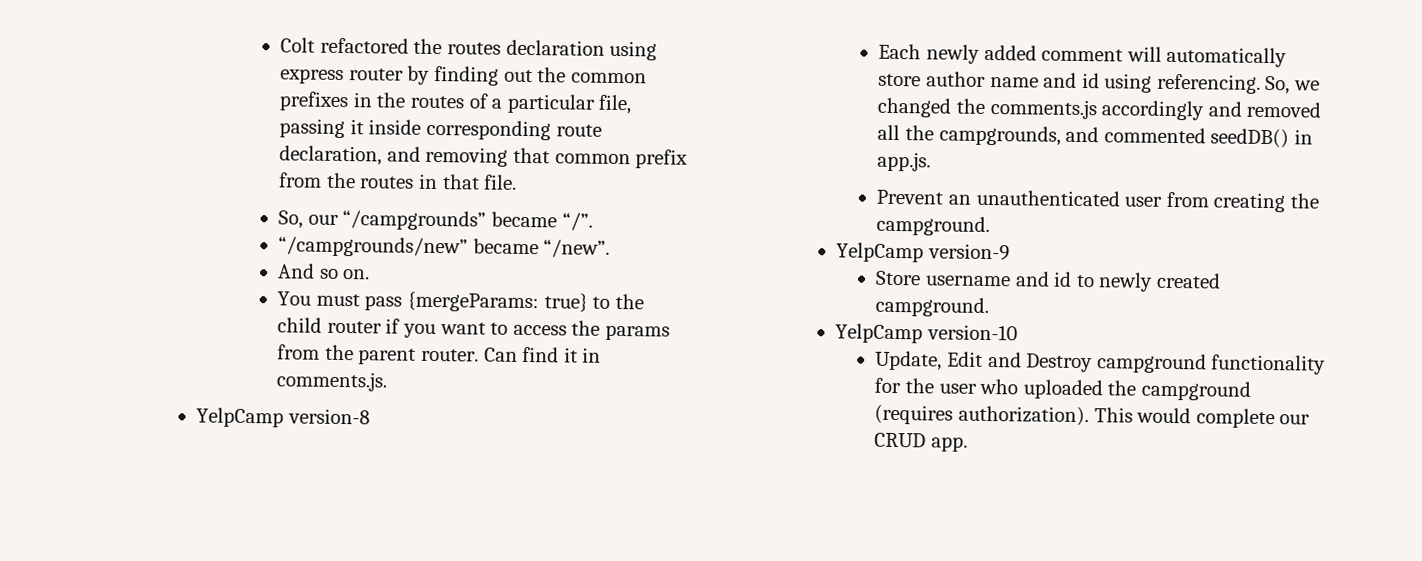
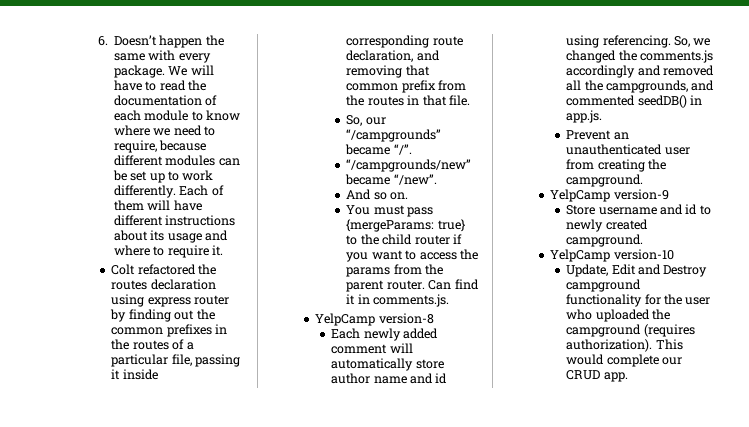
(280, 45) none -> [97,35,224,48] [113,50,211,63] [113,65,214,78] [113,80,207,91] [113,95,218,106] [113,110,241,121] [113,125,216,136] [113,140,207,153] [113,155,240,166] [112,170,214,183] [113,185,224,198] [113,200,202,211] [113,215,236,226] [113,230,229,243] [113,245,224,258] 6. Doesn’t happen the same with every package. We will have to read the documentation of each module to know where we need to require, because different modules can be set up to work differently. Each of them will have different instructions about its usage and where to require it. //

